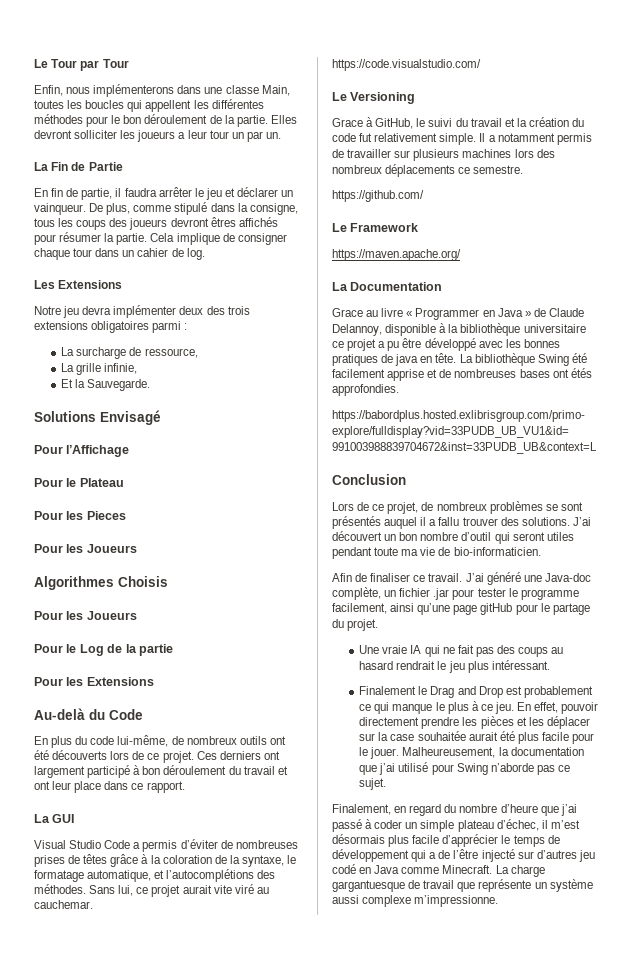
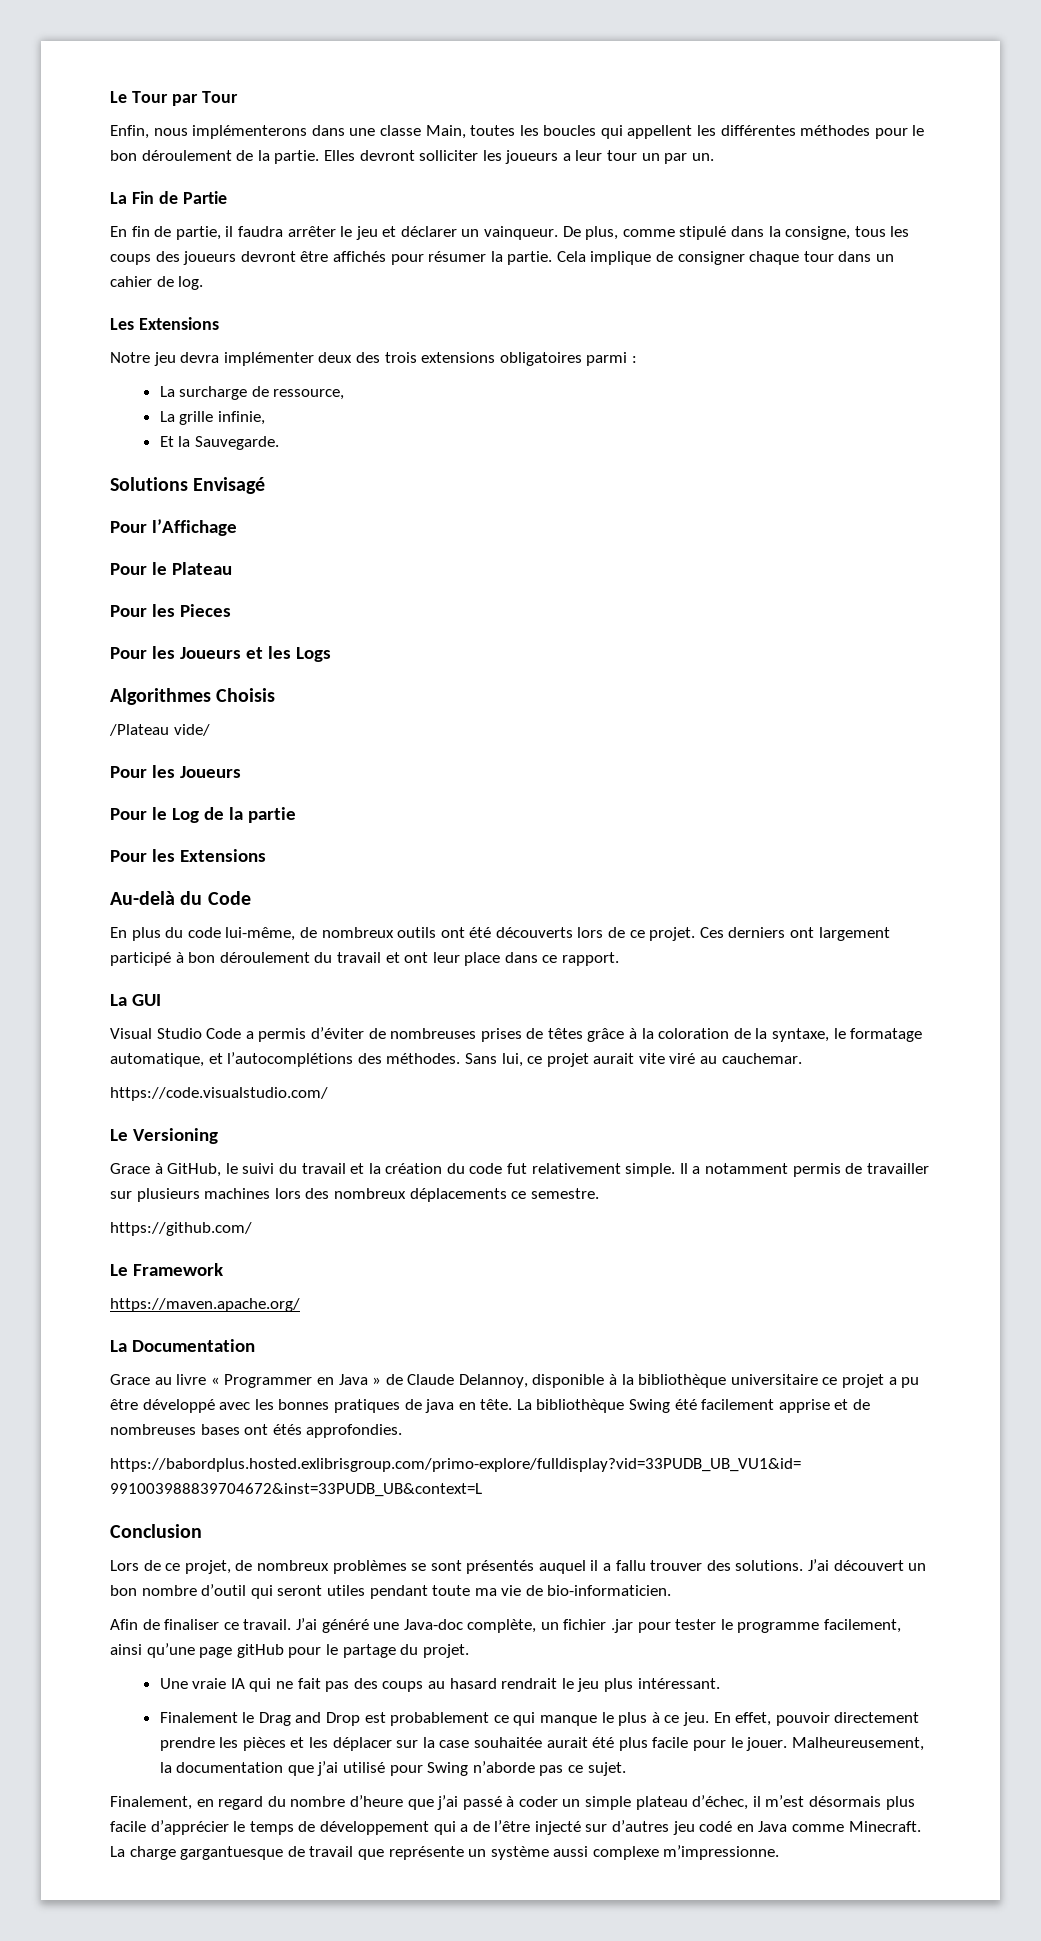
[210,217,236,227] êtres -> [300,251,329,262] être
(137, 548) none -> [245,646,331,662] et les Logs
(168, 581) none -> [109,724,210,736] // /Plateau vide/

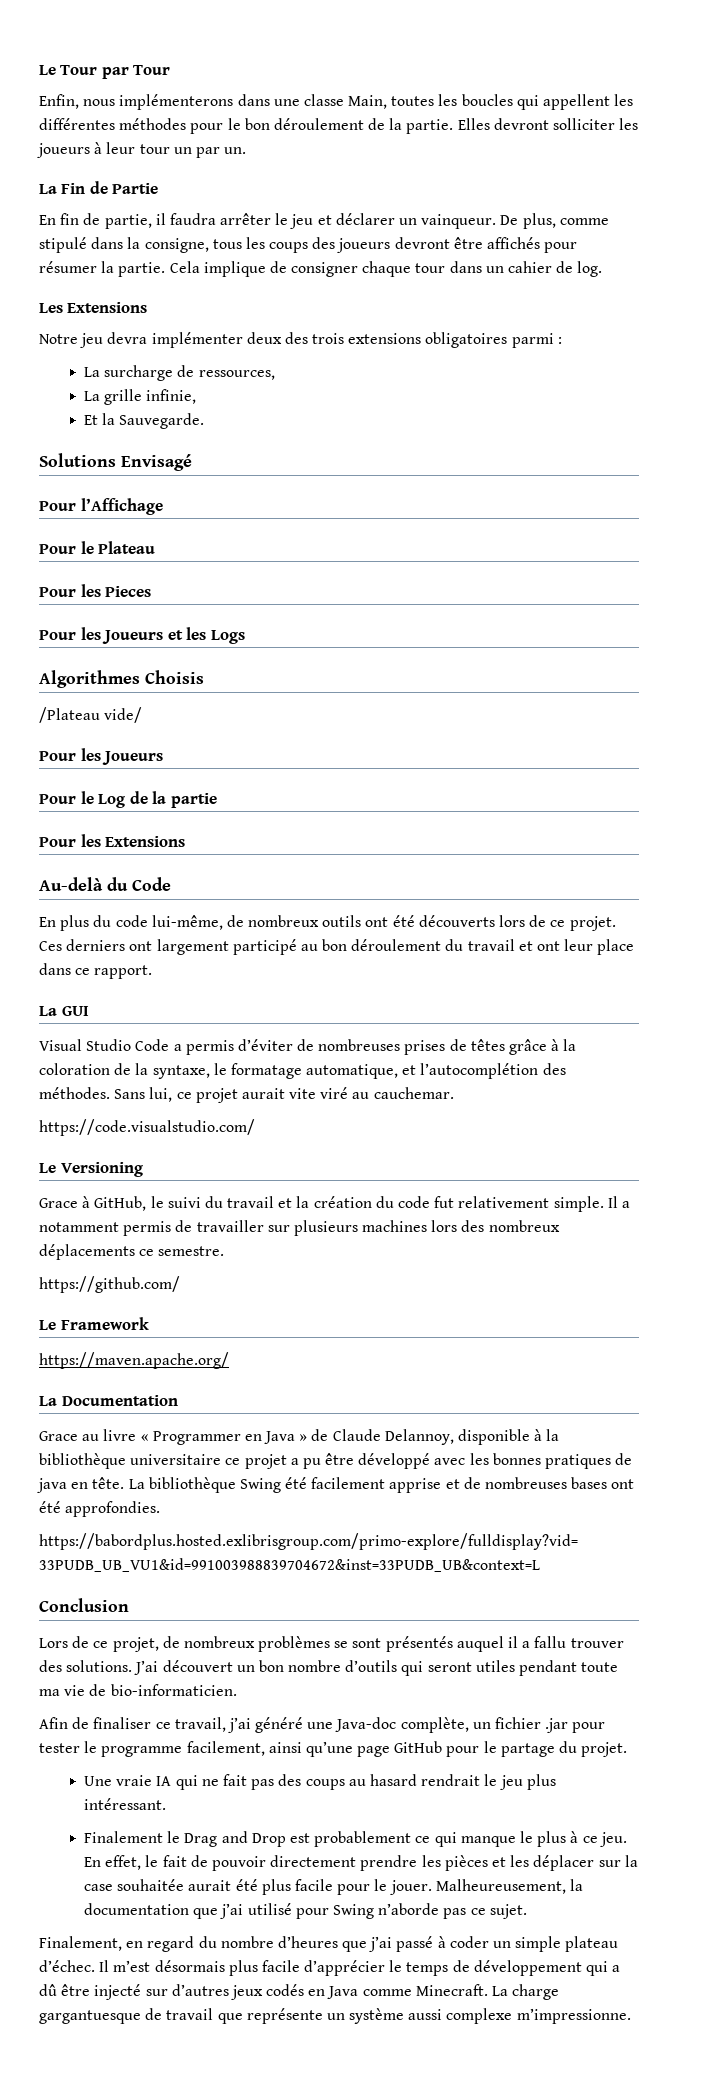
[562,153,571,161] a -> [94,142,103,154] à
[273,389,345,400] ressource, -> [198,370,275,380] ressources,
[175,952,184,963] à -> [300,944,318,951] au
[227,1052,354,1067] l’autocomplétions -> [420,1063,539,1079] l’autocomplétion
[272,1424,302,1435] étés -> [39,1501,61,1513] été
[201,1584,247,1596] d’outil -> [345,1660,398,1672] d’outils
[243,1618,317,1630] travail. J’ai -> [174,1717,251,1733] travail, j’ai
[236,1644,284,1658] gitHub -> [394,1741,443,1753] GitHub
(772, 1719) none -> [145,1855,208,1867] le fait de
[349,1795,403,1807] d’heure -> [277,1936,338,1948] d’heures
[692,1795,761,1810] d’échec, il -> [39,1960,110,1972] d’échec. Il
[472,1820,531,1832] de l’être -> [39,1984,91,1996] dû être
[672,1821,733,1835] jeu codé -> [230,1984,305,2000] jeux codés

